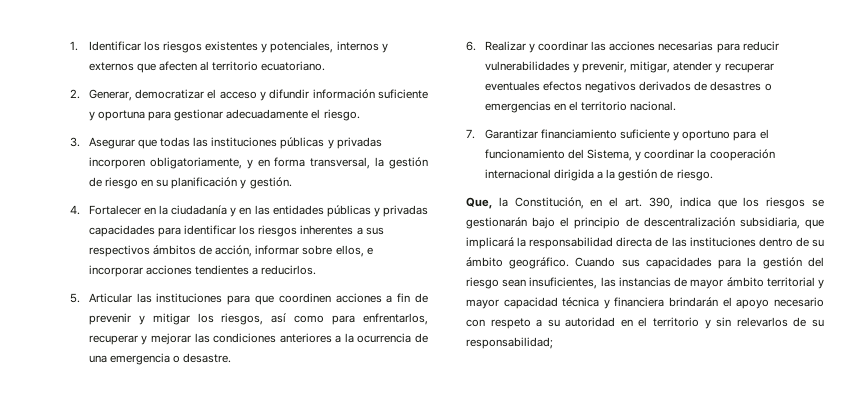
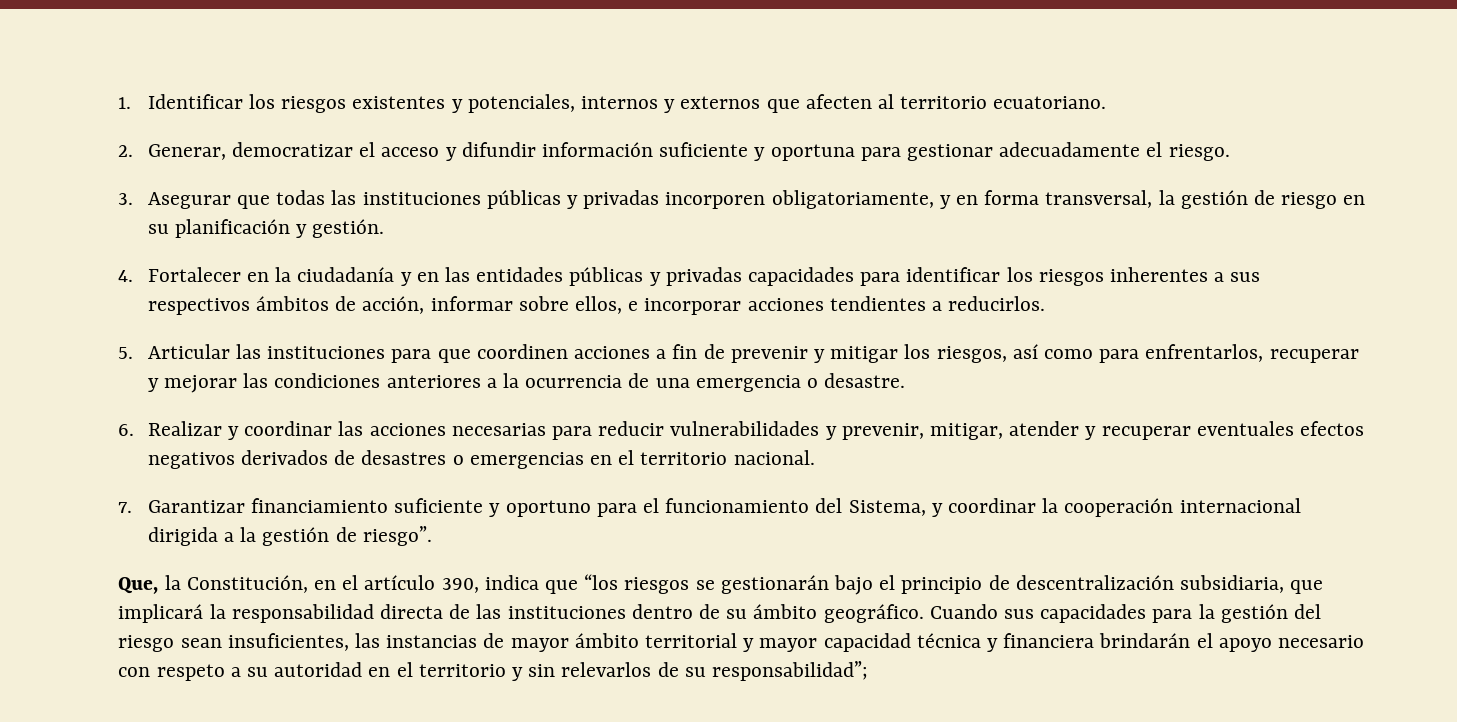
[676,169,713,181] riesgo. -> [362,526,432,546] riesgo”.
[625,198,643,207] art. -> [364,575,436,590] artículo
[743,197,760,207] los -> [584,574,619,590] “los
[465,337,553,349] responsabilidad; -> [712,661,869,681] responsabilidad”;

